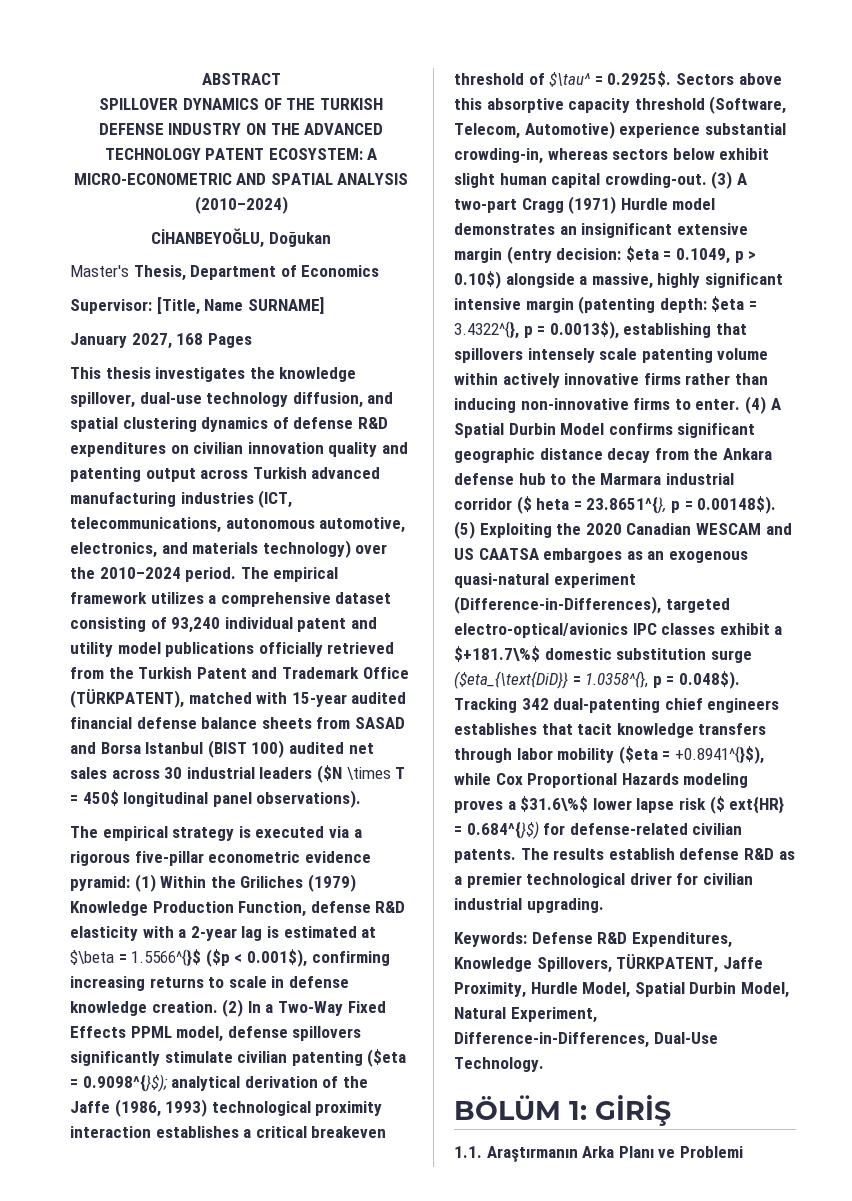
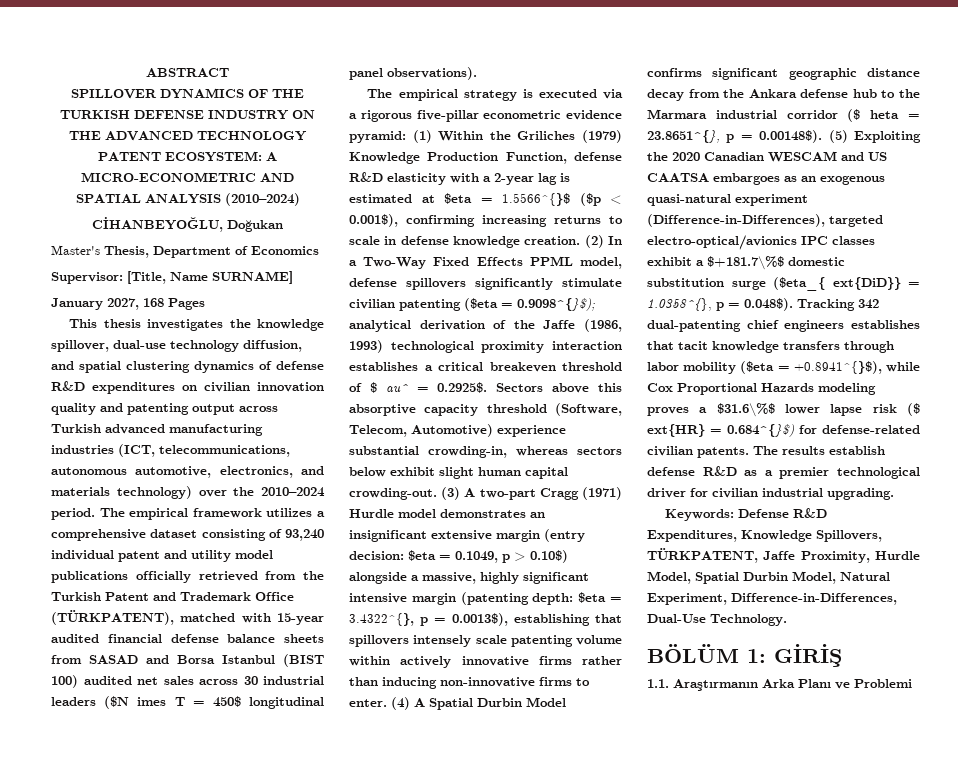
[346,767,391,780] \times -> [137,697,167,706] imes
[70,950,114,965] $\beta -> [444,193,472,204] $eta
[549,72,591,87] $\tau^ -> [369,382,408,393] $ au^
[454,671,568,689] ($eta_{\text{DiD}} -> [773,277,901,291] ($eta_{ ext{DiD}}

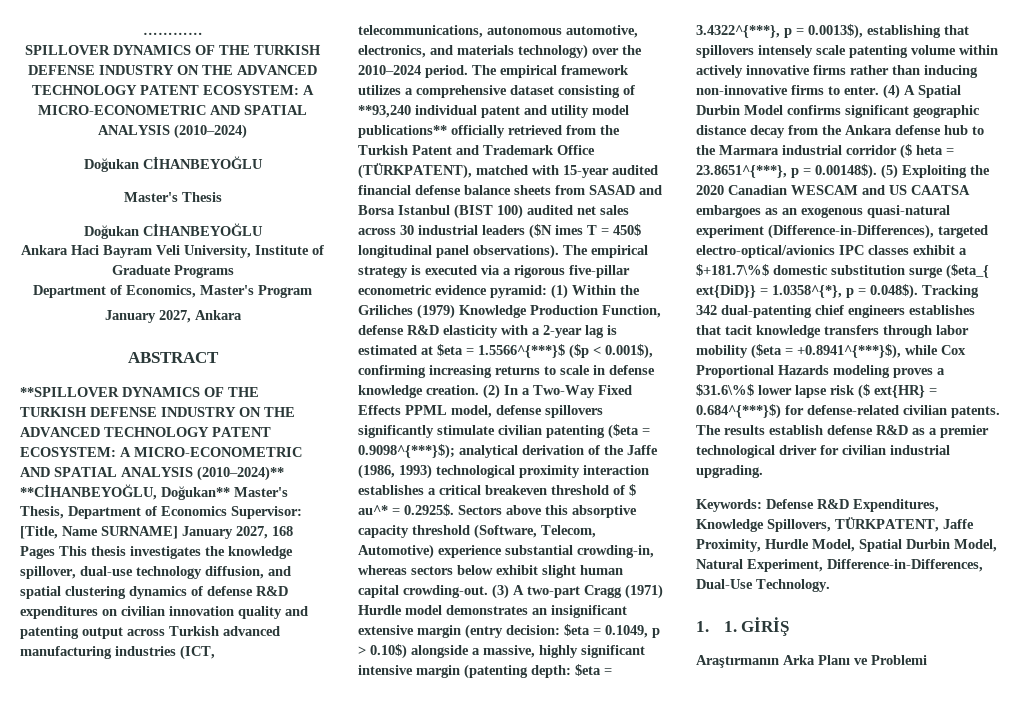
[146,68,229,77] ABSTRACT -> [142,32,203,35] …………
[92,217,283,232] [51,245,100,255] CİHANBEYOĞLU, Doğukan // Master's -> [83,156,263,172] [123,192,222,202] [83,223,263,239] [21,245,324,258] [111,265,234,278] [33,285,312,298] [104,310,242,323] [127,352,219,363] [20,387,259,397] [20,407,295,417] [20,427,271,437] [20,447,302,457] [20,466,284,481] [20,484,288,500] Doğukan CİHANBEYOĞLU // Master's Thesis // Doğukan CİHANBEYOĞLU // Ankara Haci Bayram Veli University, Institute of Graduate Programs // Department of Economics, Master's Program // January 2027, Ankara // ABSTRACT // **SPILLOVER DYNAMICS OF THE TURKISH DEFENSE INDUSTRY ON THE ADVANCED TECHNOLOGY PATENT ECOSYSTEM: A MICRO-ECONOMETRIC AND SPATIAL ANALYSIS (2010–2024)** **CİHANBEYOĞLU, Doğukan** Master's
(319, 250) // -> (227, 511) none
(293, 277) // -> (178, 532) none
(205, 304) // -> (55, 552) none
[285,529,324,541] 93,240 -> [358,105,411,118] **93,240
[51,571,128,583] publications -> [358,125,447,138] publications**
(477, 73) // -> (559, 251) none
[502,193,570,206] 1.5566^{}$ -> [478,344,565,358] 1.5566^{***}$
[517,298,595,311] 0.9098^{}$); -> [358,444,455,459] 0.9098^{***}$);
[385,384,408,392] au^ -> [358,505,388,515] au^*
[349,613,414,626] 3.4322^{}, -> [696,25,780,38] 3.4322^{***},
[647,130,720,143] 23.8651^{}, -> [696,165,787,178] 23.8651^{***},
[647,298,712,311] 1.0358^{}, -> [772,285,842,298] 1.0358^{*},
[793,361,882,374] +0.8941^{}$), -> [797,344,901,359] +0.8941^{***}$),
[727,424,794,437] 0.684^{}$) -> [696,404,781,419] 0.684^{***}$)
[647,644,766,663] BÖLÜM 1: -> [696,621,737,632] 1. 1.
[647,679,669,688] 1.1. -> (790, 626) none

